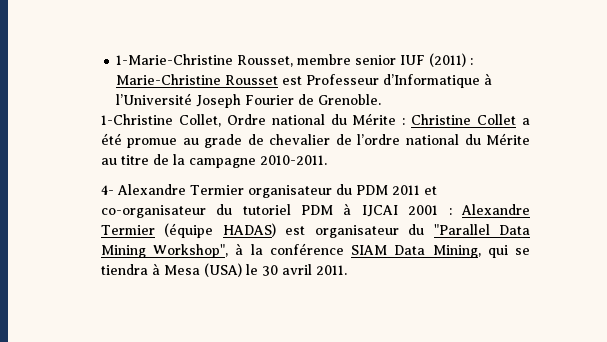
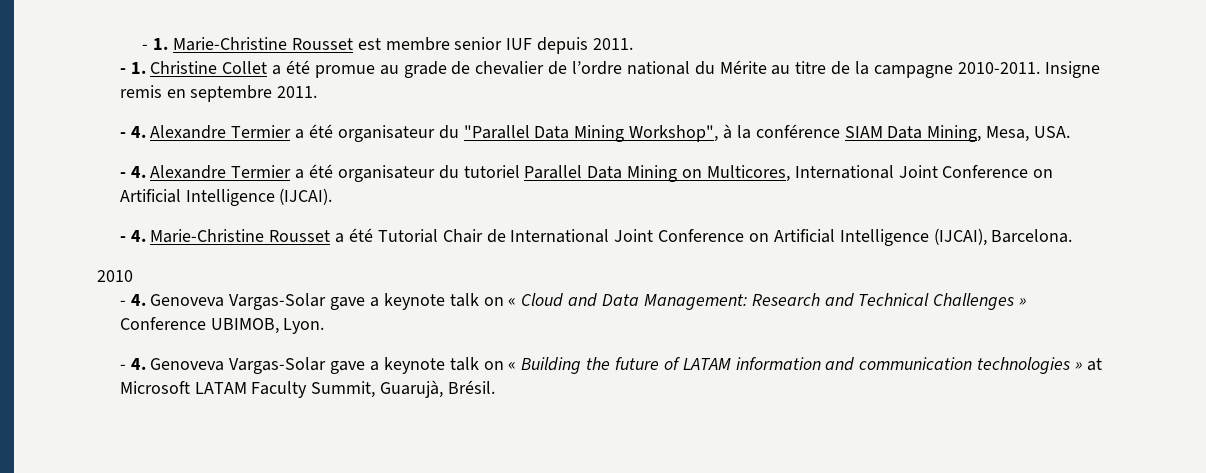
[116,53,474,67] [116,73,493,88] [116,93,382,108] [100,113,406,127] 1-Marie-Christine Rousset, membre senior IUF (2011) : Marie-Christine Rousset est Professeur d’Informatique à l’Université Joseph Fourier de Grenoble. // 1-Christine Collet, Ordre national du Mérite : -> [142,37,634,54] [119,62,146,74] - 1. Marie-Christine Rousset est membre senior IUF depuis 2011. // - 1.
[100,184,437,198] [100,203,531,218] [100,223,306,238] // 4- Alexandre Termier organisateur du PDM 2011 et co-organisateur du tutoriel PDM à IJCAI 2001 : Alexandre Termier (équipe HADAS) est -> [1044,61,1100,78] [119,85,318,102] [119,124,333,139] Insigne remis en septembre 2011. // - 4. Alexandre Termier a été
[487,245,530,258] [100,263,347,277] qui se tiendra à Mesa (USA) le 30 avril 2011. -> [986,126,1070,142] [119,164,1054,182] [119,188,333,206] [119,228,1073,246] [97,270,133,282] [119,293,1027,310] [119,317,325,334] [119,357,1102,374] [119,380,495,398] Mesa, USA. // - 4. Alexandre Termier a été organisateur du tutoriel Parallel Data Mining on Multicores, International Joint Conference on Artificial Intelligence (IJCAI). // - 4. Marie-Christine Rousset a été Tutorial Chair de International Joint Conference on Artificial Intelligence (IJCAI), Barcelona. // 2010 // - 4. Genoveva Vargas-Solar gave a keynote talk on « Cloud and Data Management: Research and Technical Challenges » Conference UBIMOB, Lyon. // - 4. Genoveva Vargas-Solar gave a keynote talk on « Building the future of LATAM information and communication technologies » at Microsoft LATAM Faculty Summit, Guarujà, Brésil.

